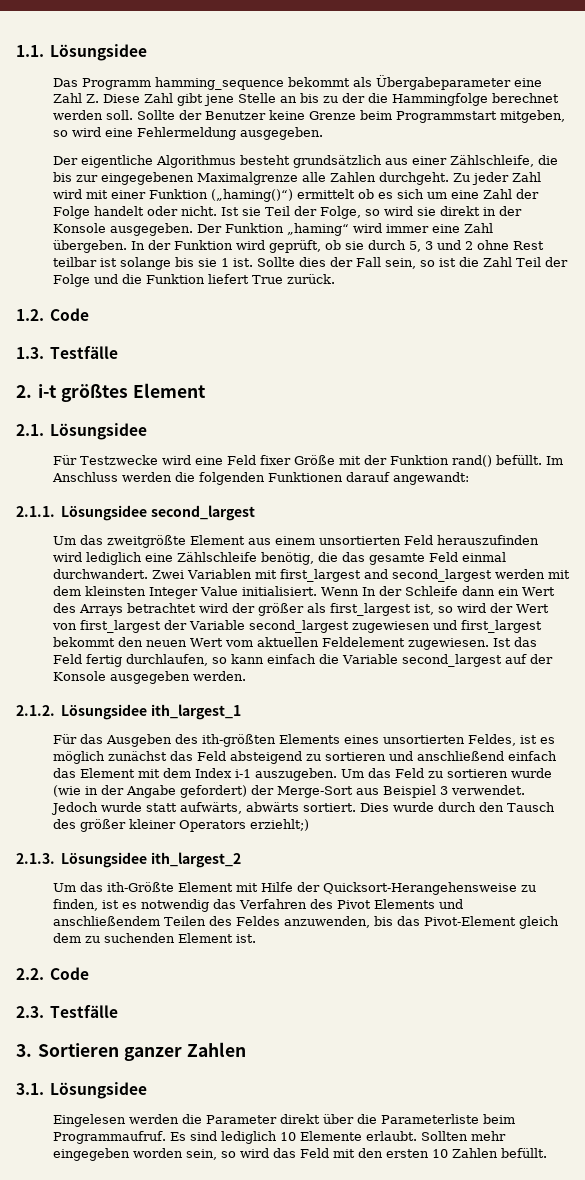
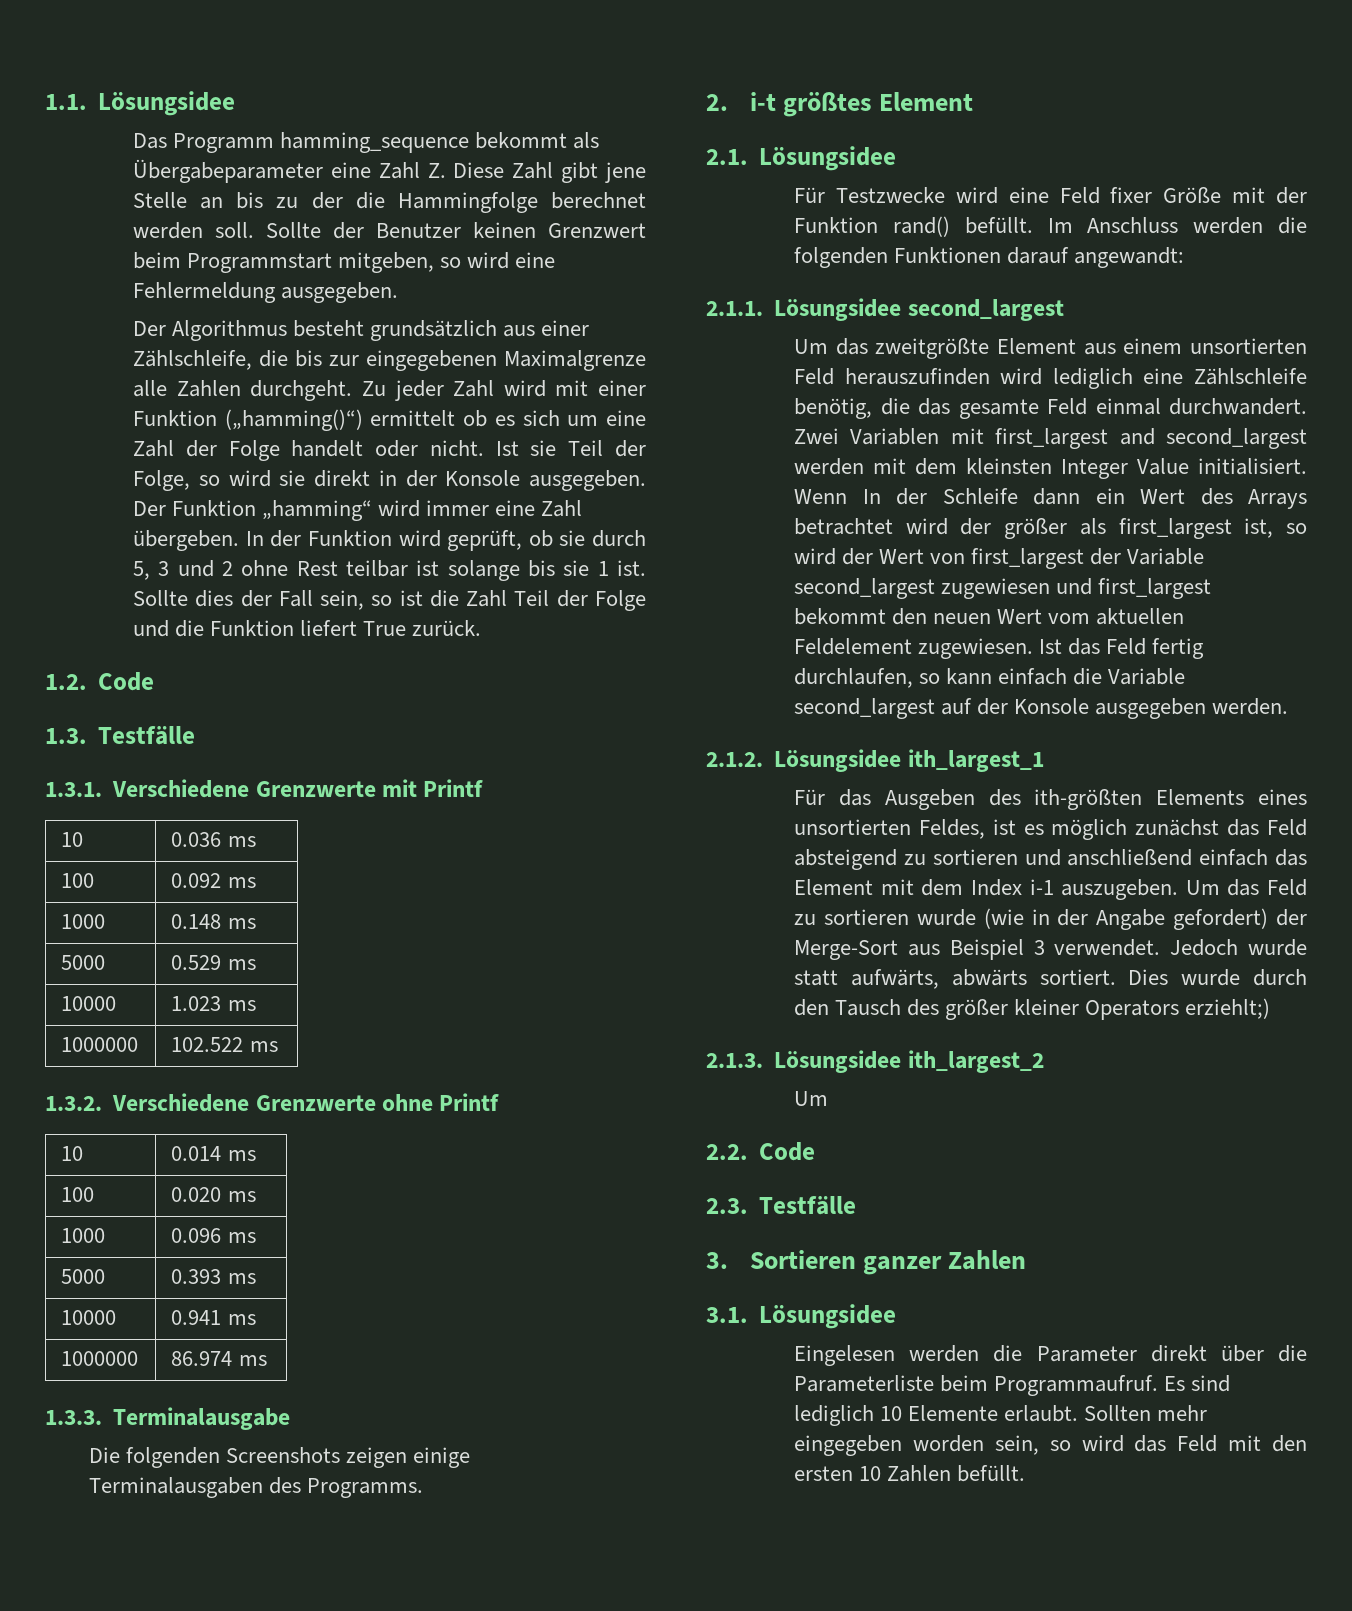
[268,110,356,120] keine Grenze -> [473,222,646,238] keinen Grenzwert
[80,155,153,168] eigentliche -> (167, 328) none
[210,189,293,202] („haming()“) -> [224,409,363,431] („hamming()“)
[286,223,349,236] „haming“ -> [262,500,373,521] „hamming“
(119, 352) none -> [45,779,484,798] [61,832,84,847] [171,832,256,847] [61,873,95,888] [171,873,256,888] [61,914,106,929] [171,914,256,929] [61,955,106,970] [171,955,256,970] [61,996,117,1011] [171,996,256,1011] [61,1037,139,1052] [171,1037,278,1052] [45,1093,500,1112] [61,1146,84,1161] [171,1146,256,1161] [61,1187,95,1202] [171,1187,256,1202] [61,1228,106,1243] [171,1228,256,1243] [61,1269,106,1284] [171,1269,256,1284] [61,1310,117,1325] [171,1310,256,1325] [61,1351,139,1366] [171,1351,267,1366] [45,1407,291,1430] [89,1447,471,1468] [89,1477,424,1498] // 1.3.1. Verschiedene Grenzwerte mit Printf // 10 | 0.036 ms // 100 | 0.092 ms // 1000 | 0.148 ms // 5000 | 0.529 ms // 10000 | 1.023 ms // 1000000 | 102.522 ms // 1.3.2. Verschiedene Grenzwerte ohne Printf // 10 | 0.014 ms // 100 | 0.020 ms // 1000 | 0.096 ms // 5000 | 0.393 ms // 10000 | 0.941 ms // 1000000 | 86.974 ms // 1.3.3. Terminalausgabe // Die folgenden Screenshots zeigen einige Terminalausgaben des Programms.
[79,882,536,895] [52,899,463,912] [52,916,559,929] [52,933,256,943] das ith-Größte Element mit Hilfe der Quicksort-Herangehensweise zu finden, ist es notwendig das Verfahren des Pivot Elements und anschließendem Teilen des Feldes anzuwenden, bis das Pivot-Element gleich dem zu suchenden Element ist. -> (829, 1098) none

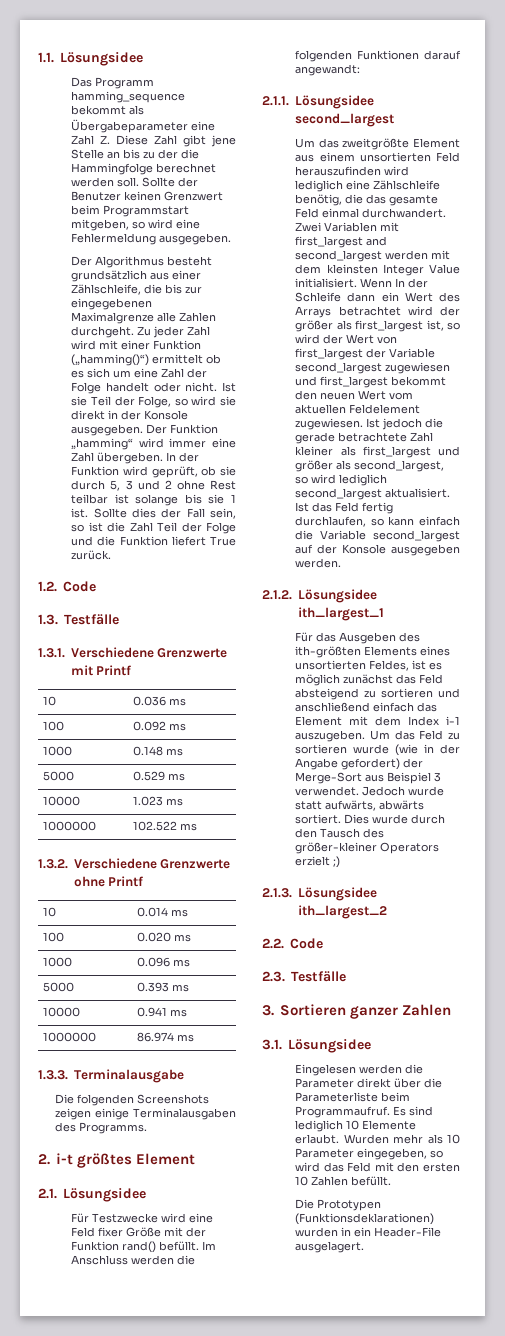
(1063, 646) none -> [382,418,444,430] [295,432,434,444] [295,446,460,458] [295,460,445,472] [295,474,388,486] [295,488,451,500] [295,502,310,512] jedoch die gerade betrachtete Zahl kleiner als first_largest und größer als second_largest, so wird lediglich second_largest aktualisiert. Ist
[945,998,1271,1020] größer kleiner Operators erziehlt;) -> [295,842,440,854] [295,856,341,868] größer-kleiner Operators erzielt ;)
[794,1091,829,1106] // Um -> (387, 912) none
[1084,1405,1208,1421] [794,1435,1039,1456] Sollten mehr eingegeben worden sein, -> [343,1134,460,1144] [295,1148,428,1160] Wurden mehr als 10 Parameter eingegeben,
(1026, 1473) none -> [295,1199,382,1211] [295,1213,435,1225] [295,1227,442,1237] [295,1241,365,1253] // Die Prototypen (Funktionsdeklarationen) wurden in ein Header-File ausgelagert.

